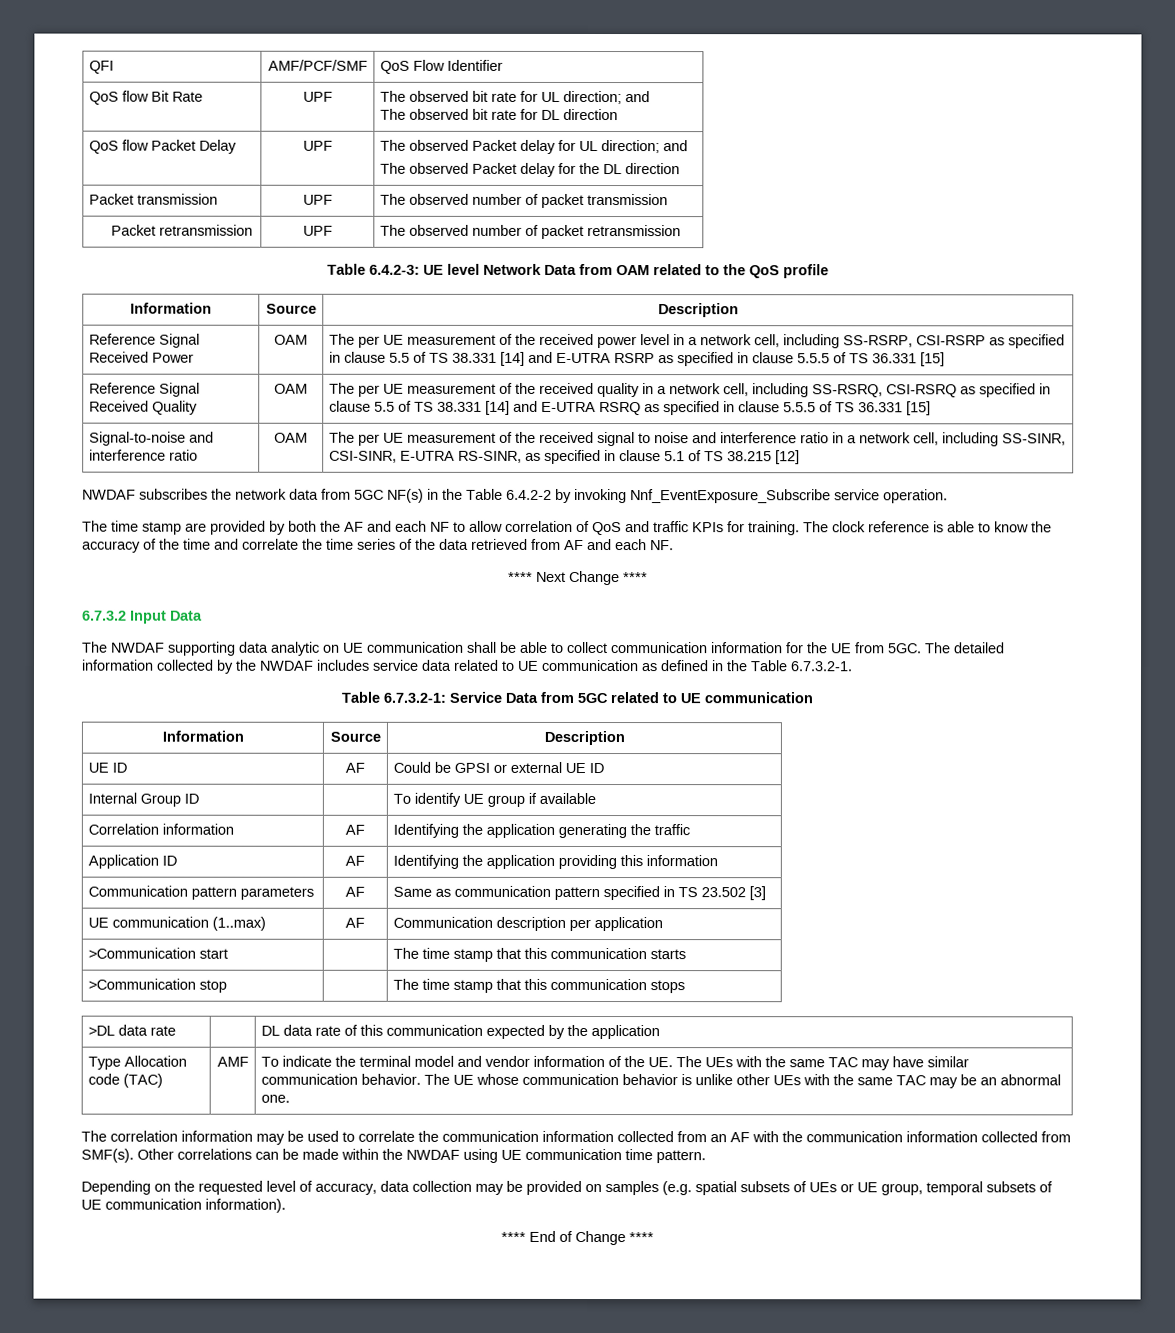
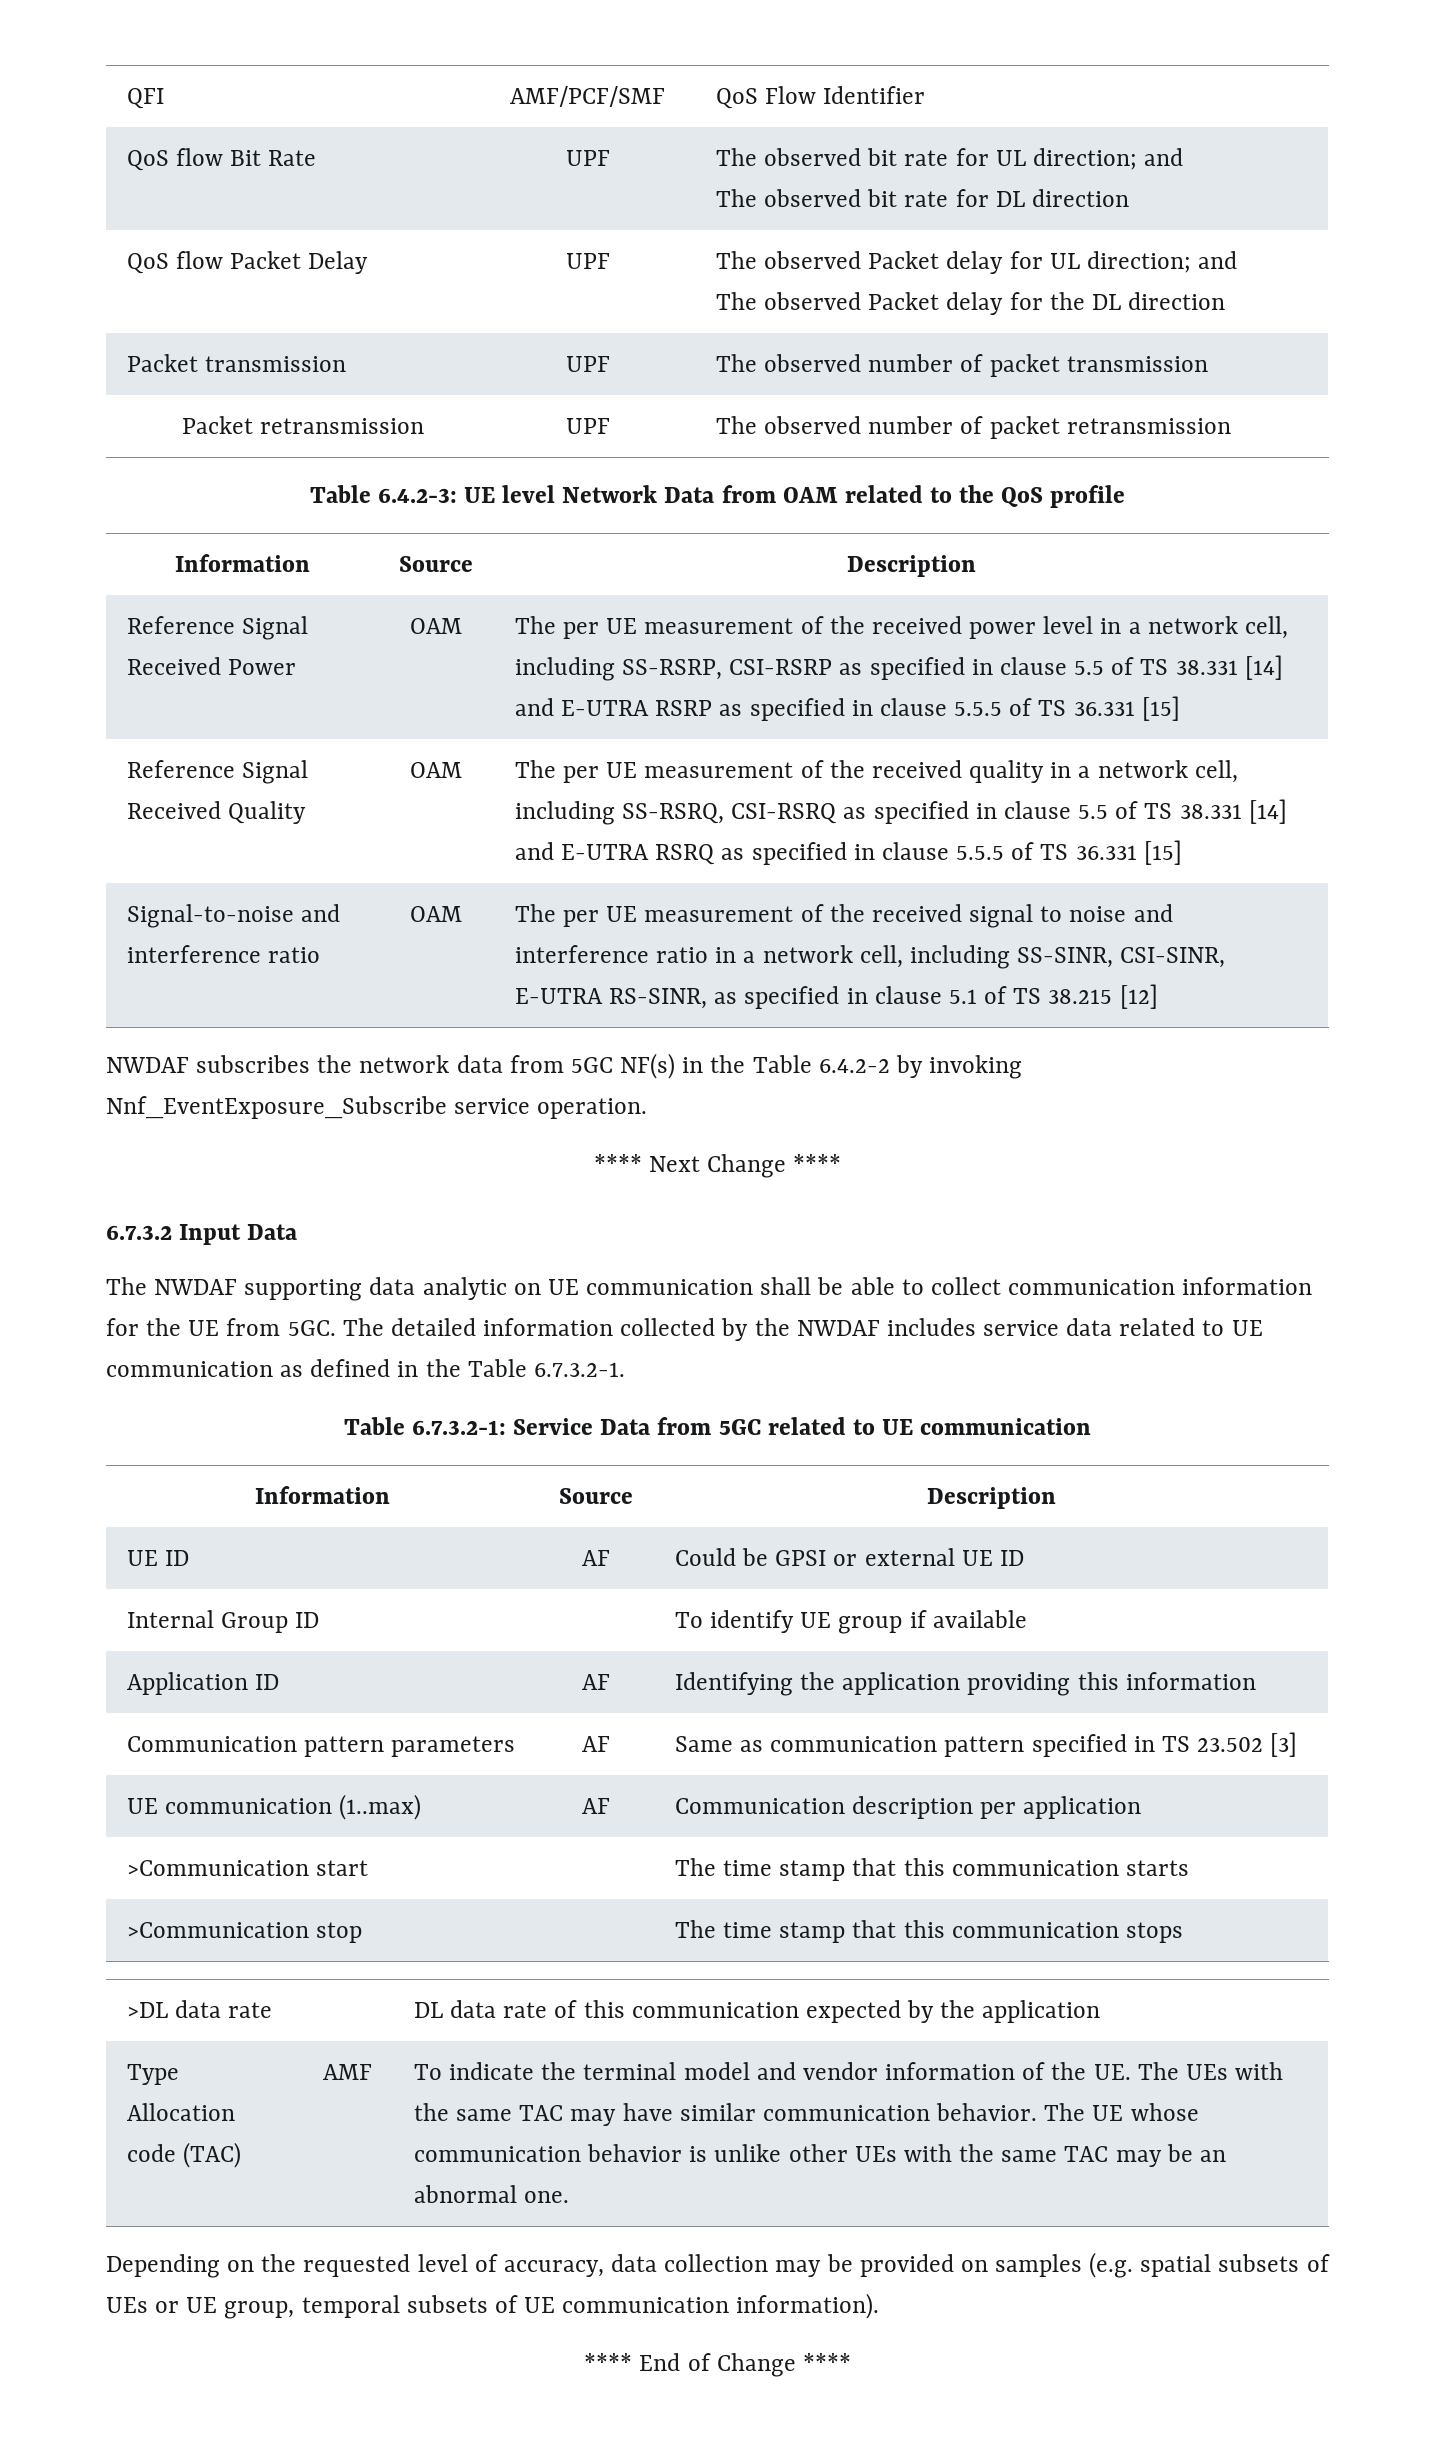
[82,520,1052,536] [82,538,674,553] // The time stamp are provided by both the AF and each NF to allow correlation of QoS and traffic KPIs for training. The clock reference is able to know the accuracy of the time and correlate the time series of the data retrieved from AF and each NF. -> (648, 1108) none
[87,823,234,835] [345,824,365,835] [392,823,690,839] // Correlation information | AF | Identifying the application generating the traffic -> (1027, 1619) none
[81,1130,1071,1145] [81,1148,706,1164] // The correlation information may be used to correlate the communication information collected from an AF with the communication information collected from SMF(s). Other correlations can be made within the NWDAF using UE communication time pattern. -> (570, 2197) none

